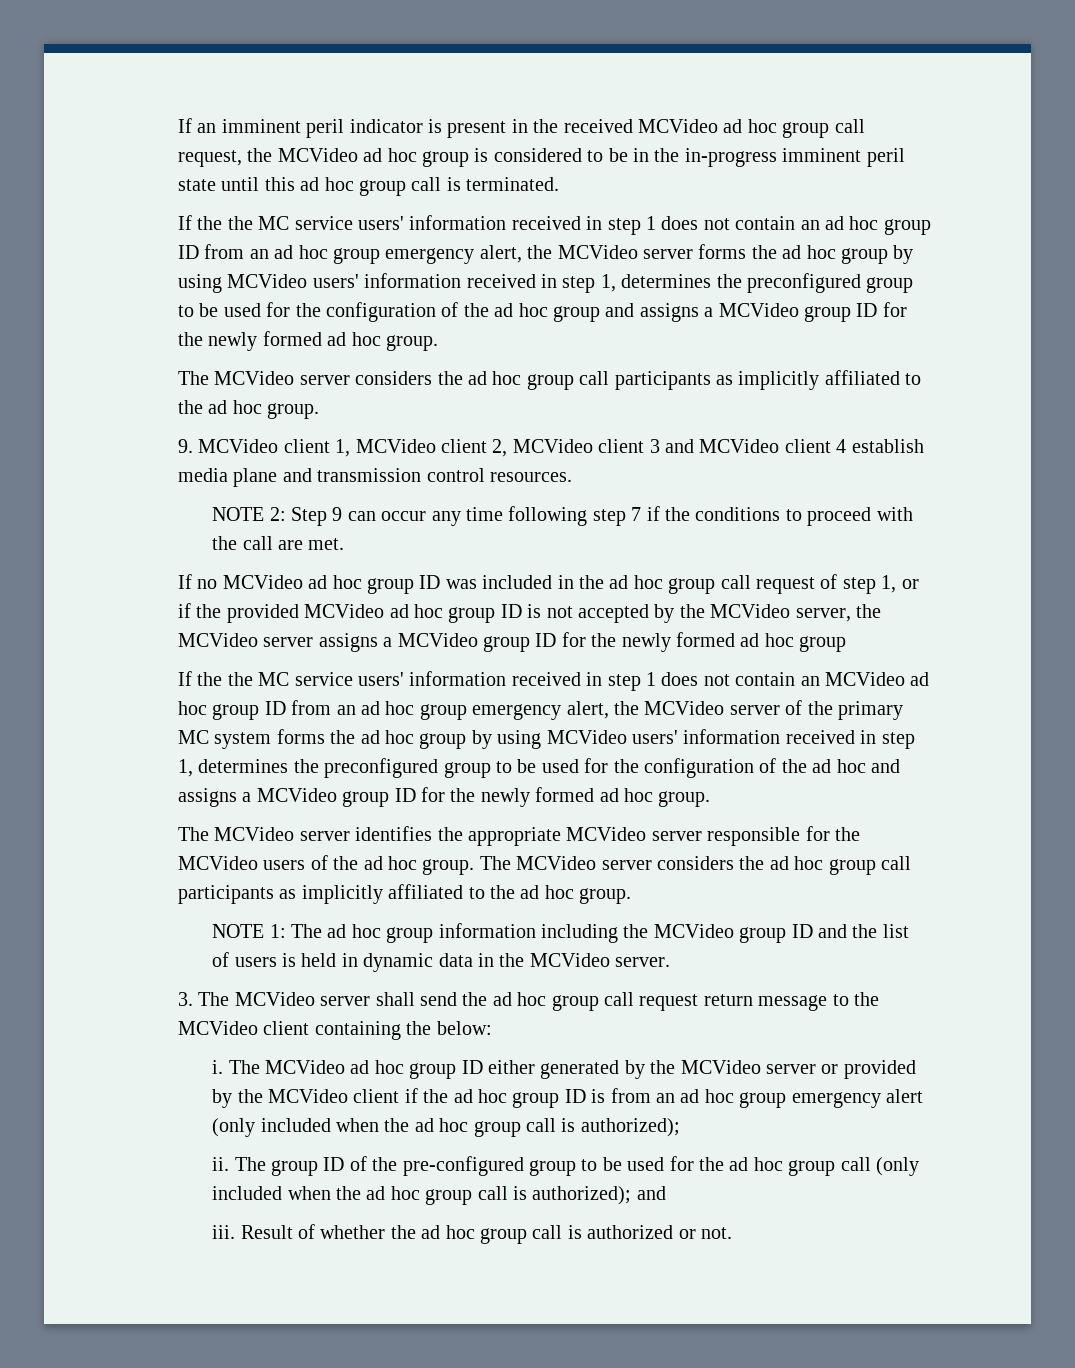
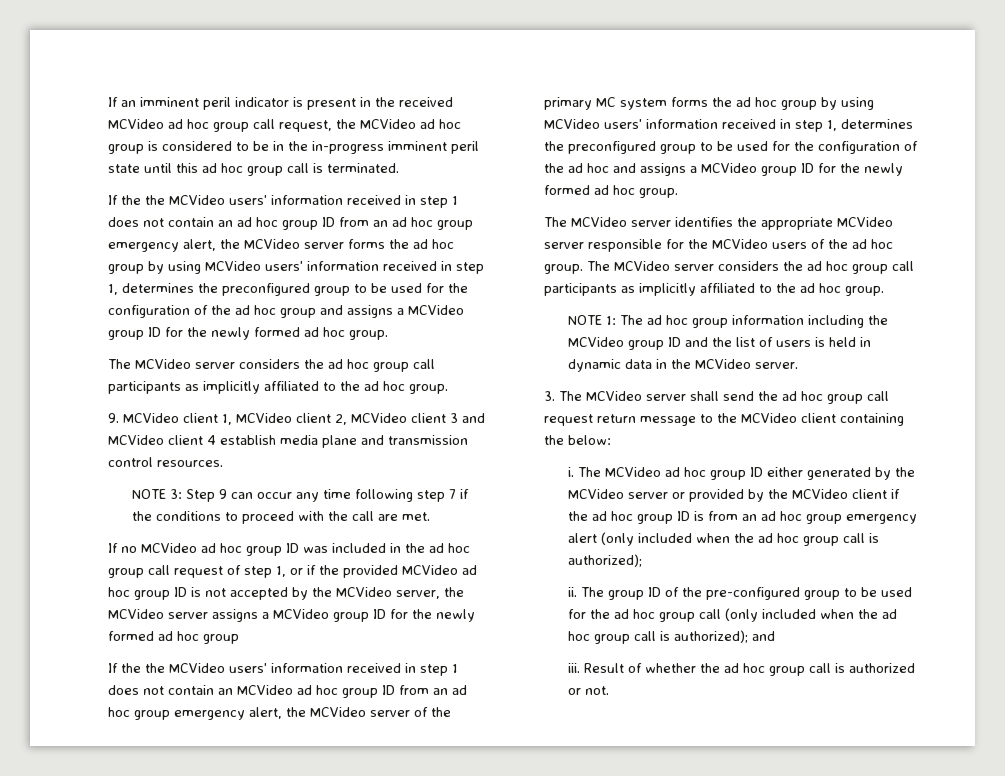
[258,216,353,230] MC service -> [168,195,225,205] MCVideo
[269,507,286,521] 2: -> [170,489,183,499] 3:
[258,672,353,686] MC service -> [168,663,225,673] MCVideo

